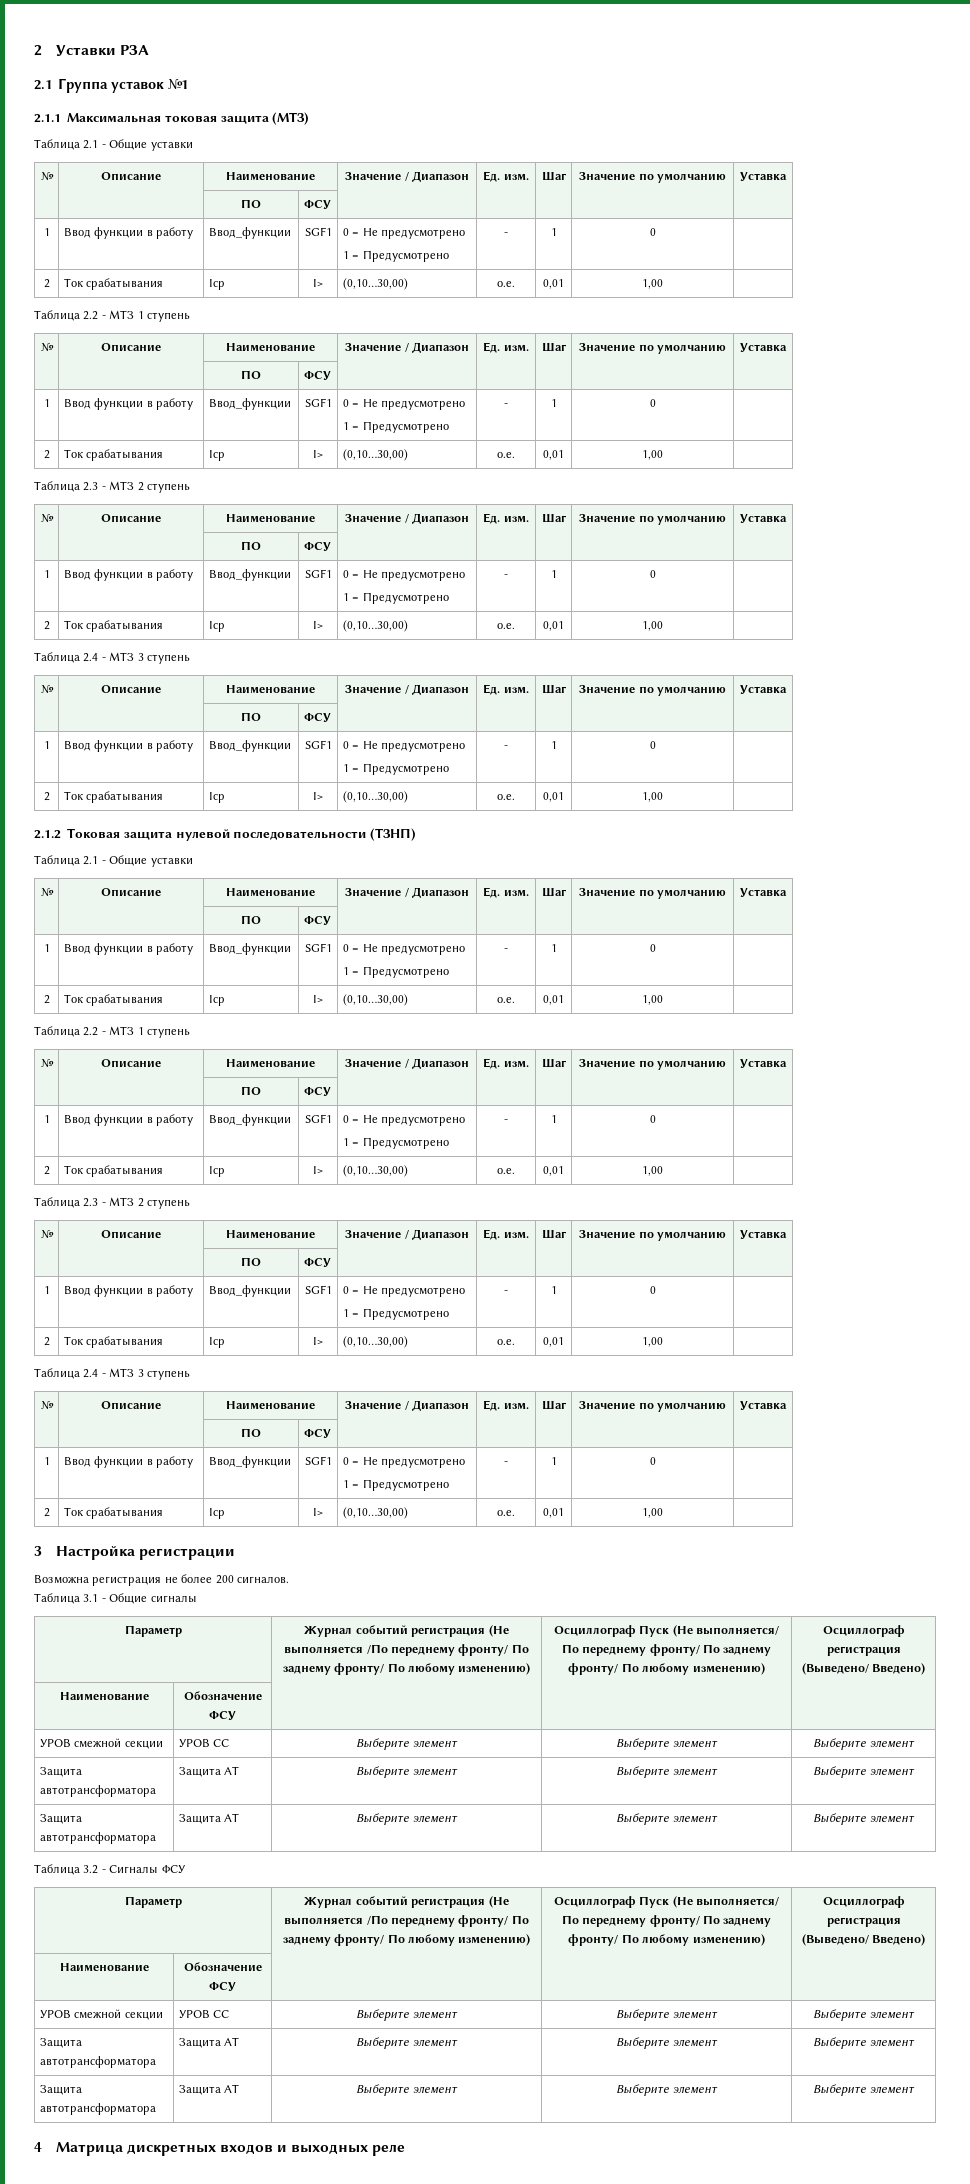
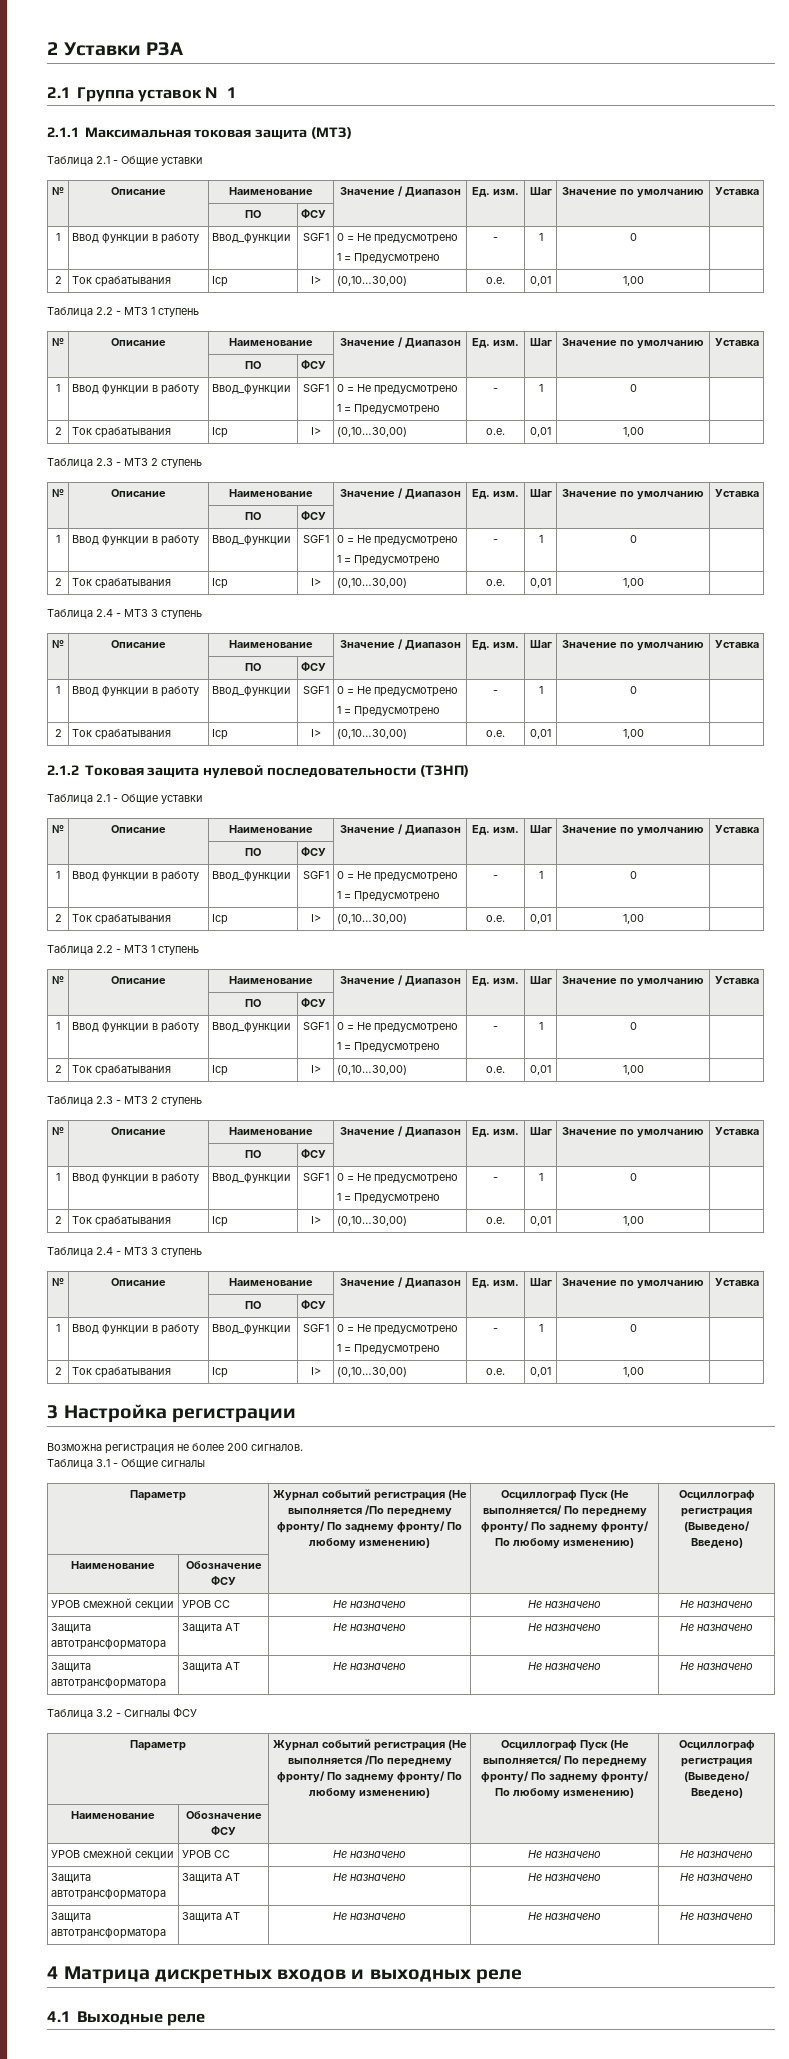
[356,1738,458,1750] [616,1738,718,1750] [813,1738,915,1750] [39,1767,82,1777] [39,1785,156,1797] [178,1766,240,1777] [356,1766,458,1778] [616,1766,718,1778] [813,1766,915,1778] [39,1814,82,1824] [39,1832,156,1844] [178,1813,240,1824] [356,1813,458,1825] [616,1813,718,1825] [813,1813,915,1825] Выберите элемент | Выберите элемент | Выберите элемент // Защита автотрансформатора | Защита АТ | Выберите элемент | Выберите элемент | Выберите элемент // Защита автотрансформатора | Защита АТ | Выберите элемент | Выберите элемент | Выберите элемент -> [333,1600,406,1608] [528,1600,601,1608] [680,1600,753,1608] [51,1623,92,1633] [51,1639,167,1650] [182,1623,241,1633] [333,1623,406,1631] [528,1623,601,1631] [680,1623,753,1631] [51,1662,92,1672] [51,1678,167,1689] [182,1662,241,1672] [333,1662,406,1670] [528,1662,601,1670] [680,1662,753,1670] Не назначено | Не назначено | Не назначено // Защита автотрансформатора | Защита АТ | Не назначено | Не назначено | Не назначено // Защита автотрансформатора | Защита АТ | Не назначено | Не назначено | Не назначено
[356,2009,458,2021] [616,2009,718,2021] [813,2009,915,2021] [39,2038,82,2048] [39,2056,156,2068] [178,2037,240,2048] [356,2037,458,2049] [616,2037,718,2049] [813,2037,915,2049] [39,2085,82,2095] [39,2103,156,2115] [178,2084,240,2095] [356,2084,458,2096] [616,2084,718,2096] [813,2084,915,2096] Выберите элемент | Выберите элемент | Выберите элемент // Защита автотрансформатора | Защита АТ | Выберите элемент | Выберите элемент | Выберите элемент // Защита автотрансформатора | Защита АТ | Выберите элемент | Выберите элемент | Выберите элемент -> [333,1850,406,1858] [528,1850,601,1858] [680,1850,753,1858] [51,1873,92,1883] [51,1889,167,1900] [182,1873,241,1883] [333,1873,406,1881] [528,1873,601,1881] [680,1873,753,1881] [51,1912,92,1922] [51,1928,167,1939] [182,1912,241,1922] [333,1912,406,1920] [528,1912,601,1920] [680,1912,753,1920] Не назначено | Не назначено | Не назначено // Защита автотрансформатора | Защита АТ | Не назначено | Не назначено | Не назначено // Защита автотрансформатора | Защита АТ | Не назначено | Не назначено | Не назначено
(406, 2150) none -> [47,2011,205,2026] // 4.1 Выходные реле

